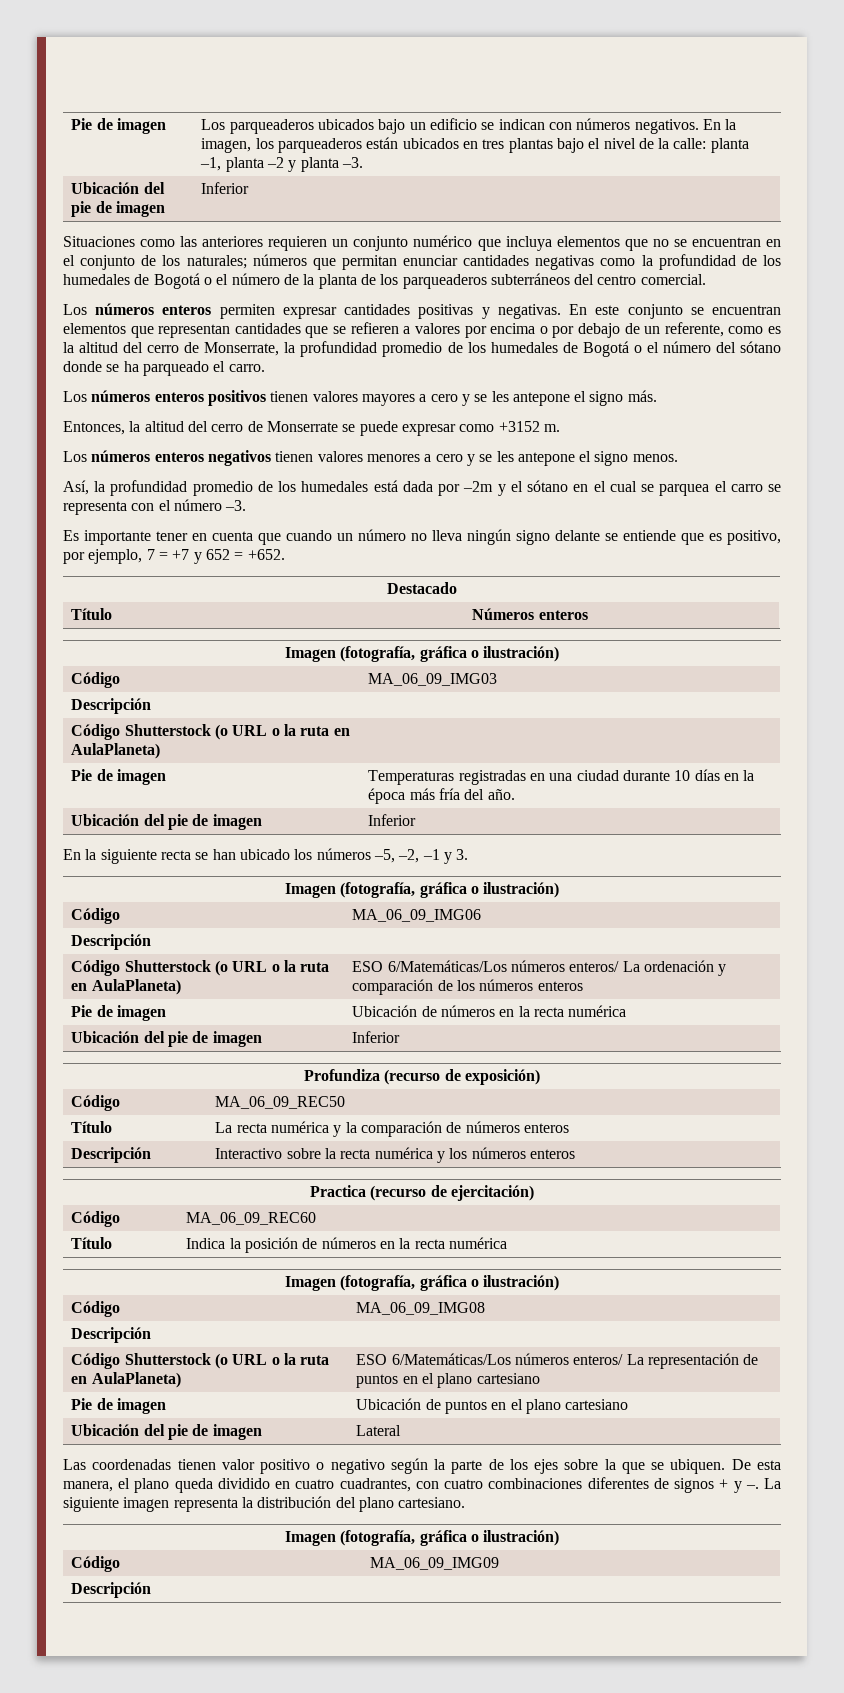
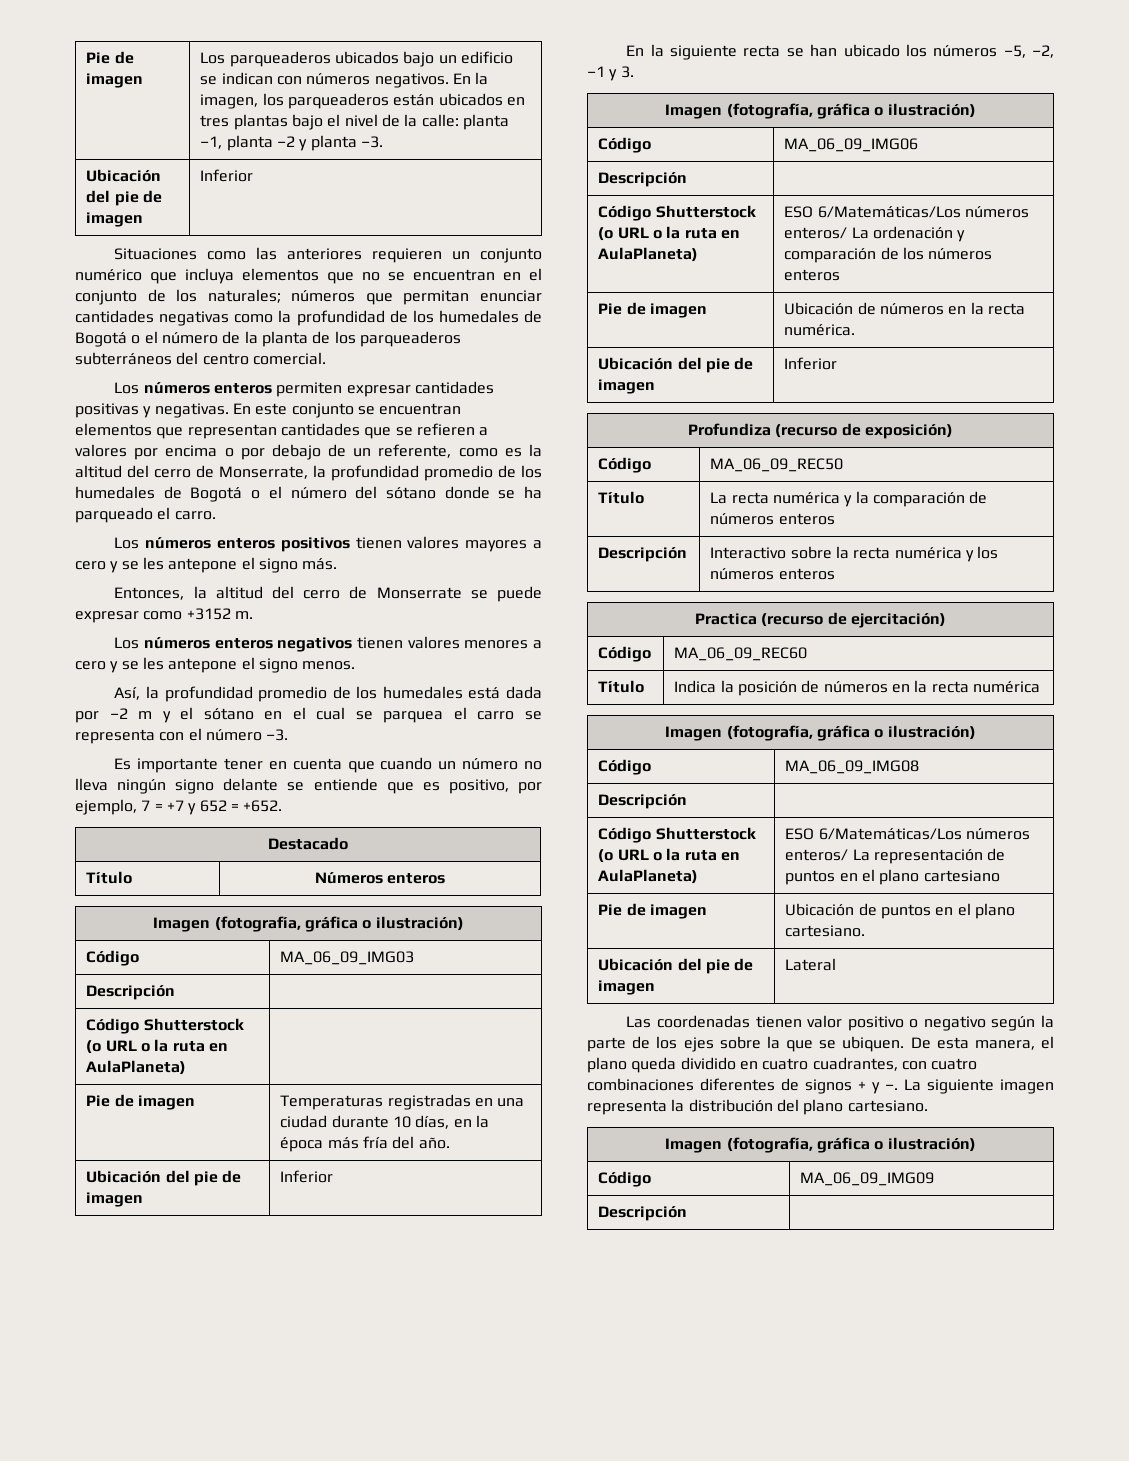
[463,481,494,492] –2m -> [109,708,153,719] –2 m
[694,769,720,781] días -> [415,1115,450,1129] días,
[568,1005,627,1017] numérica -> [784,324,856,336] numérica.
[565,1399,629,1410] cartesiano -> [785,925,866,937] cartesiano.

